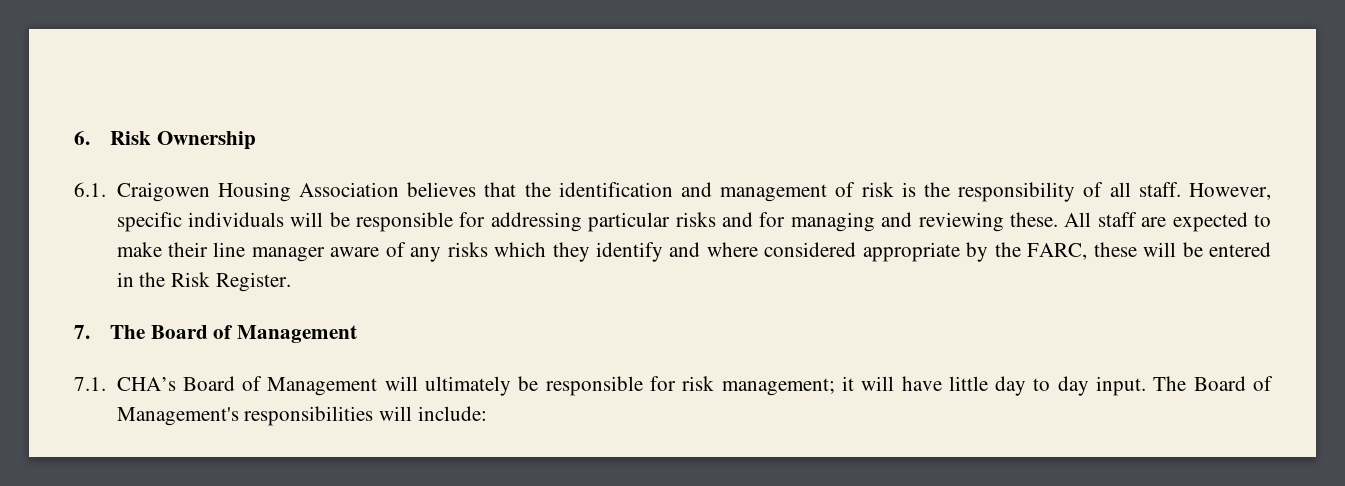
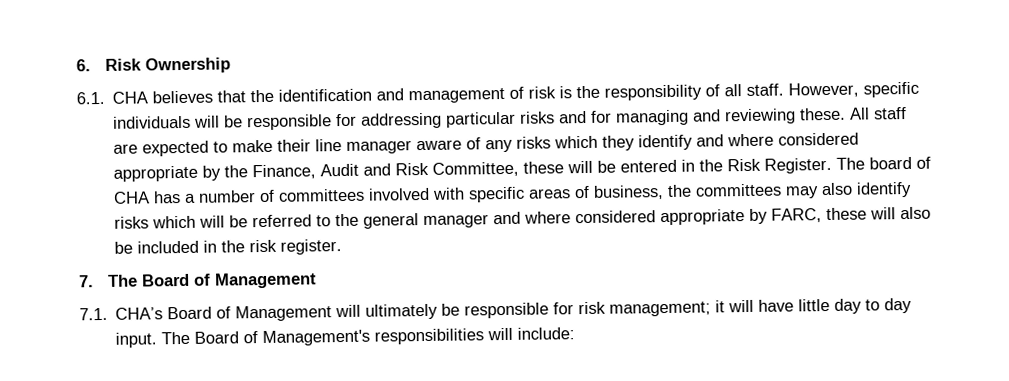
[116,182,399,202] Craigowen Housing Association -> [112,91,149,104] CHA
[1027,243,1088,260] FARC, -> [252,161,520,180] Finance, Audit and Risk Committee,
(291, 282) none -> [836,156,932,170] [113,181,913,204] [114,206,932,229] [114,239,343,255] The board of CHA has a number of committees involved with specific areas of business, the committees may also identify risks which will be referred to the general manager and where considered appropriate by FARC, these will also be included in the risk register.

